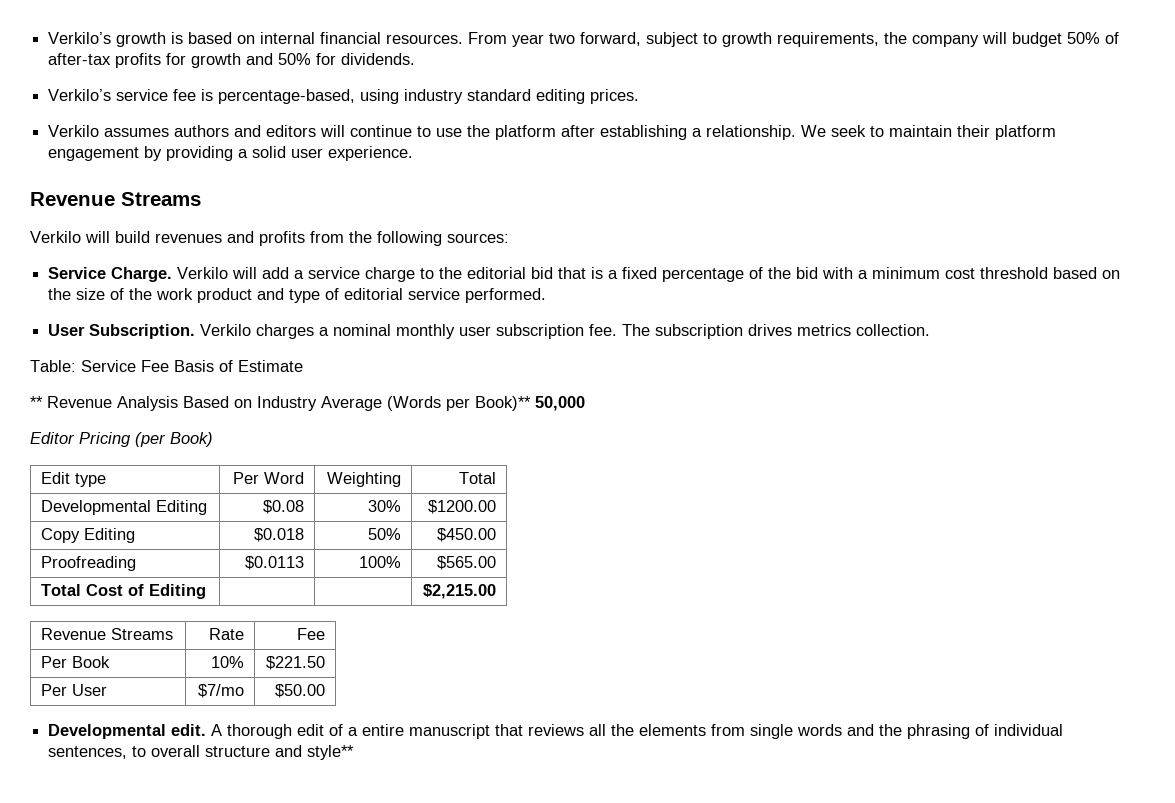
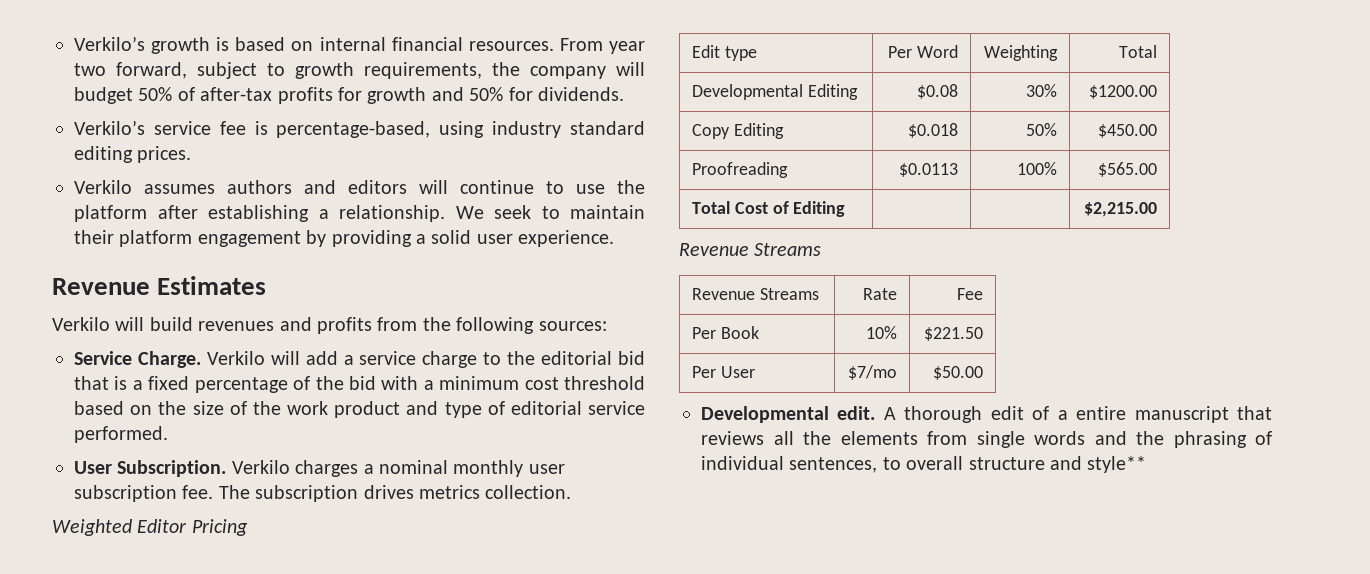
[121,192,201,206] Streams -> [157,276,267,295] Estimates
[30,360,303,372] [30,396,585,411] Table: Service Fee Basis of Estimate // ** Revenue Analysis Based on Industry Average (Words per Book)** 50,000 // -> [52,519,132,536] Weighted
[135,432,213,447] (per Book) -> (248, 527) none
(497, 591) none -> [679,243,822,256] // Revenue Streams

